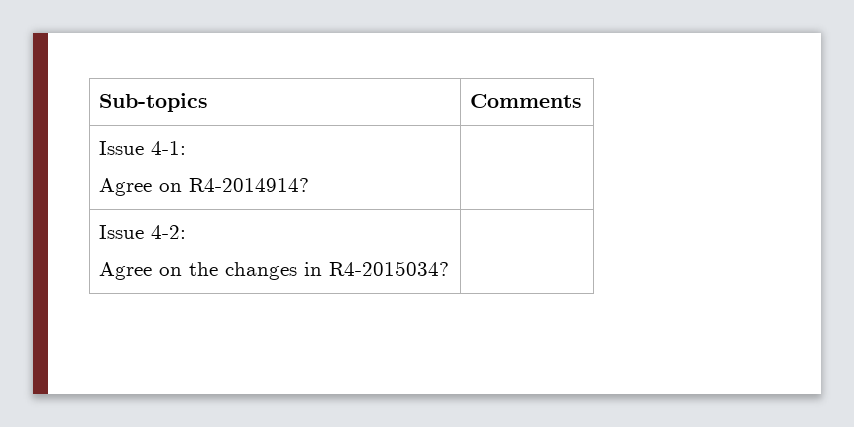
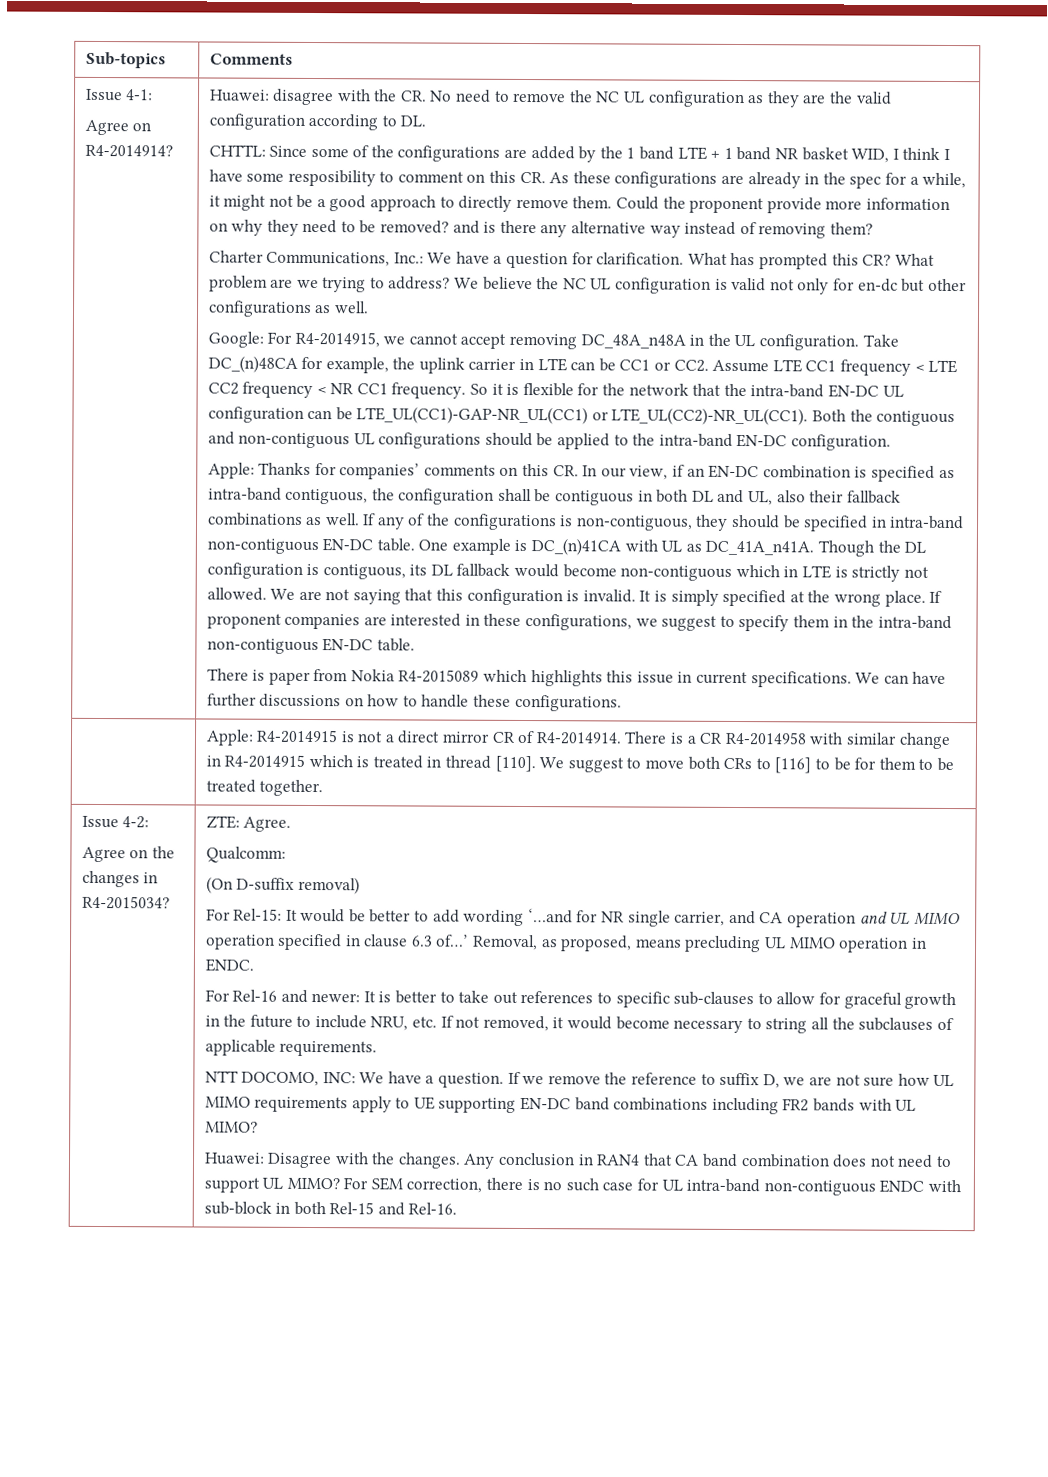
(309, 185) none -> [208,88,892,108] [208,113,427,131] [208,144,950,163] [208,169,967,189] [208,194,950,214] [208,219,873,239] [208,250,935,270] [208,275,967,295] [207,300,369,317] [207,331,899,351] [207,355,958,376] [207,381,904,399] [207,406,956,427] [207,431,892,451] [207,462,955,482] [207,487,901,506] [207,512,965,532] [206,538,927,557] [206,562,929,582] [206,587,943,607] [206,613,952,632] [206,638,415,655] [206,668,947,688] [206,693,622,712] [205,729,951,750] [205,754,954,774] [205,779,324,797] Huawei: disagree with the CR. No need to remove the NC UL configuration as they are the valid configuration according to DL. // CHTTL: Since some of the configurations are added by the 1 band LTE + 1 band NR basket WID, I think I have some resposibility to comment on this CR. As these configurations are already in the spec for a while, it might not be a good approach to directly remove them. Could the proponent provide more information on why they need to be removed? and is there any alternative way instead of removing them? // Charter Communications, Inc.: We have a question for clarification. What has prompted this CR? What problem are we trying to address? We believe the NC UL configuration is valid not only for en-dc but other configurations as well. // Google: For R4-2014915, we cannot accept removing DC_48A_n48A in the UL configuration. Take DC_(n)48CA for example, the uplink carrier in LTE can be CC1 or CC2. Assume LTE CC1 frequency < LTE CC2 frequency < NR CC1 frequency. So it is flexible for the network that the intra-band EN-DC UL configuration can be LTE_UL(CC1)-GAP-NR_UL(CC1) or LTE_UL(CC2)-NR_UL(CC1). Both the contiguous and non-contiguous UL configurations should be applied to the intra-band EN-DC configuration. // Apple: Thanks for companies’ comments on this CR. In our view, if an EN-DC combination is specified as intra-band contiguous, the configuration shall be contiguous in both DL and UL, also their fallback combinations as well. If any of the configurations is non-contiguous, they should be specified in intra-band non-contiguous EN-DC table. One example is DC_(n)41CA with UL as DC_41A_n41A. Though the DL configuration is contiguous, its DL fallback would become non-contiguous which in LTE is strictly not allowed. We are not saying that this configuration is invalid. It is simply specified at the wrong place. If proponent companies are interested in these configurations, we suggest to specify them in the intra-band non-contiguous EN-DC table. // There is paper from Nokia R4-2015089 which highlights this issue in current specifications. We can have further discussions on how to handle these configurations. // | Apple: R4-2014915 is not a direct mirror CR of R4-2014914. There is a CR R4-2014958 with similar change in R4-2014915 which is treated in thread [110]. We suggest to move both CRs to [116] to be for them to be treated together.
(449, 268) none -> [205,815,292,832] [205,846,286,863] [205,876,360,895] [205,908,960,928] [205,933,927,953] [204,958,254,972] [204,989,957,1010] [204,1014,954,1034] [204,1039,378,1057] [204,1070,955,1089] [204,1096,917,1115] [204,1121,258,1133] [203,1152,952,1169] [203,1177,961,1196] [203,1201,458,1216] ZTE: Agree. // Qualcomm: // (On D-suffix removal) // For Rel-15: It would be better to add wording ‘…and for NR single carrier, and CA operation and UL MIMO operation specified in clause 6.3 of…’ Removal, as proposed, means precluding UL MIMO operation in ENDC. // For Rel-16 and newer: It is better to take out references to specific sub-clauses to allow for graceful growth in the future to include NRU, etc. If not removed, it would become necessary to string all the subclauses of applicable requirements. // NTT DOCOMO, INC: We have a question. If we remove the reference to suffix D, we are not sure how UL MIMO requirements apply to UE supporting EN-DC band combinations including FR2 bands with UL MIMO? // Huawei: Disagree with the changes. Any conclusion in RAN4 that CA band combination does not need to support UL MIMO? For SEM correction, there is no such case for UL intra-band non-contiguous ENDC with sub-block in both Rel-15 and Rel-16.

